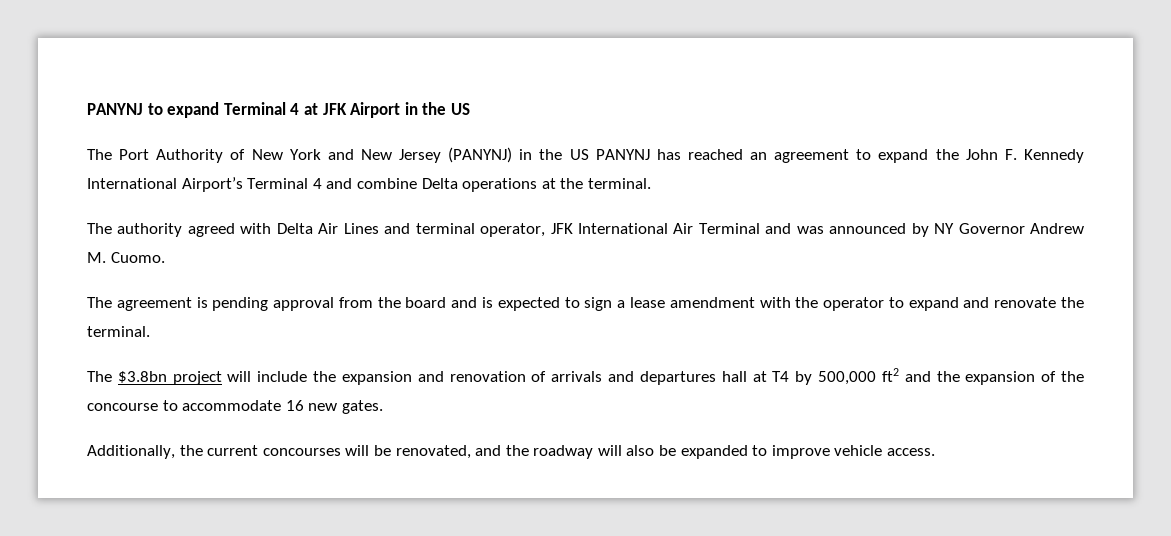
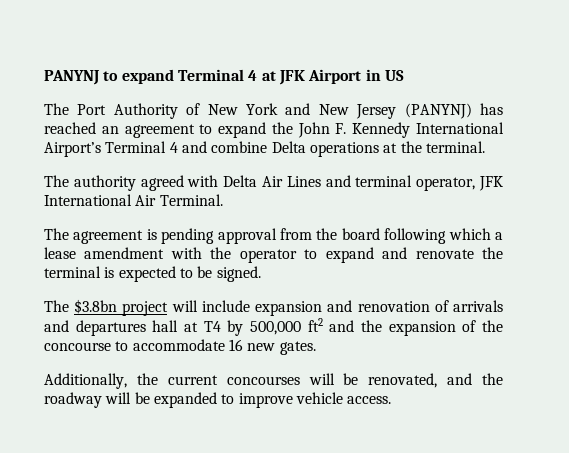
[422,102,447,115] the -> (381, 75) none
[519,149,650,160] in the US PANYNJ -> (472, 111) none
[698,223,1085,237] [87,252,165,263] Terminal and was announced by NY Governor Andrew M. Cuomo. -> [159,194,223,206] Terminal.
[451,297,613,311] and is expected to sign -> [384,228,491,244] following which
[87,326,150,337] terminal. -> [44,266,261,282] terminal is expected to be signed.
[313,371,337,382] the -> (250, 306) none
[626,445,655,456] also -> (132, 398) none

